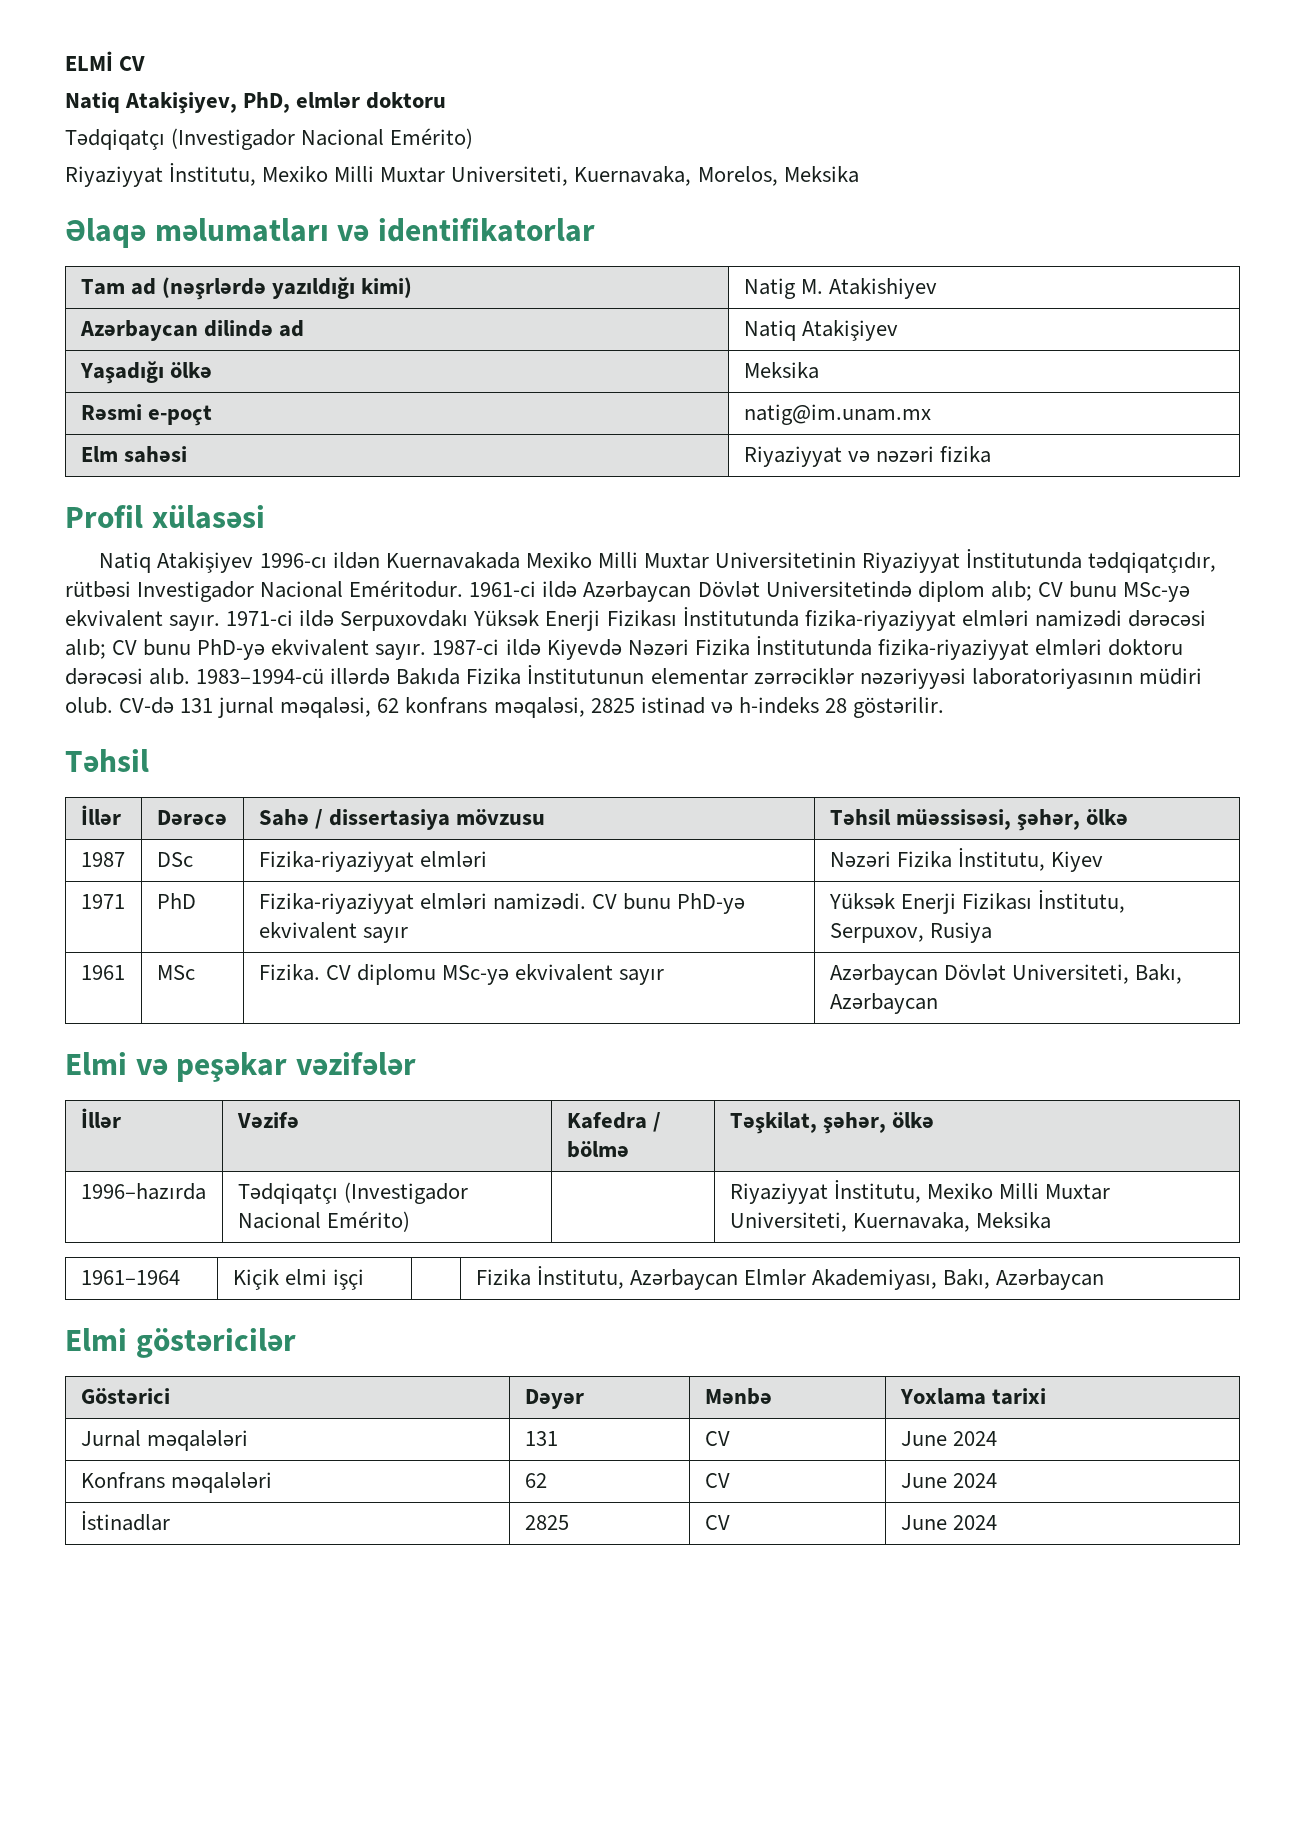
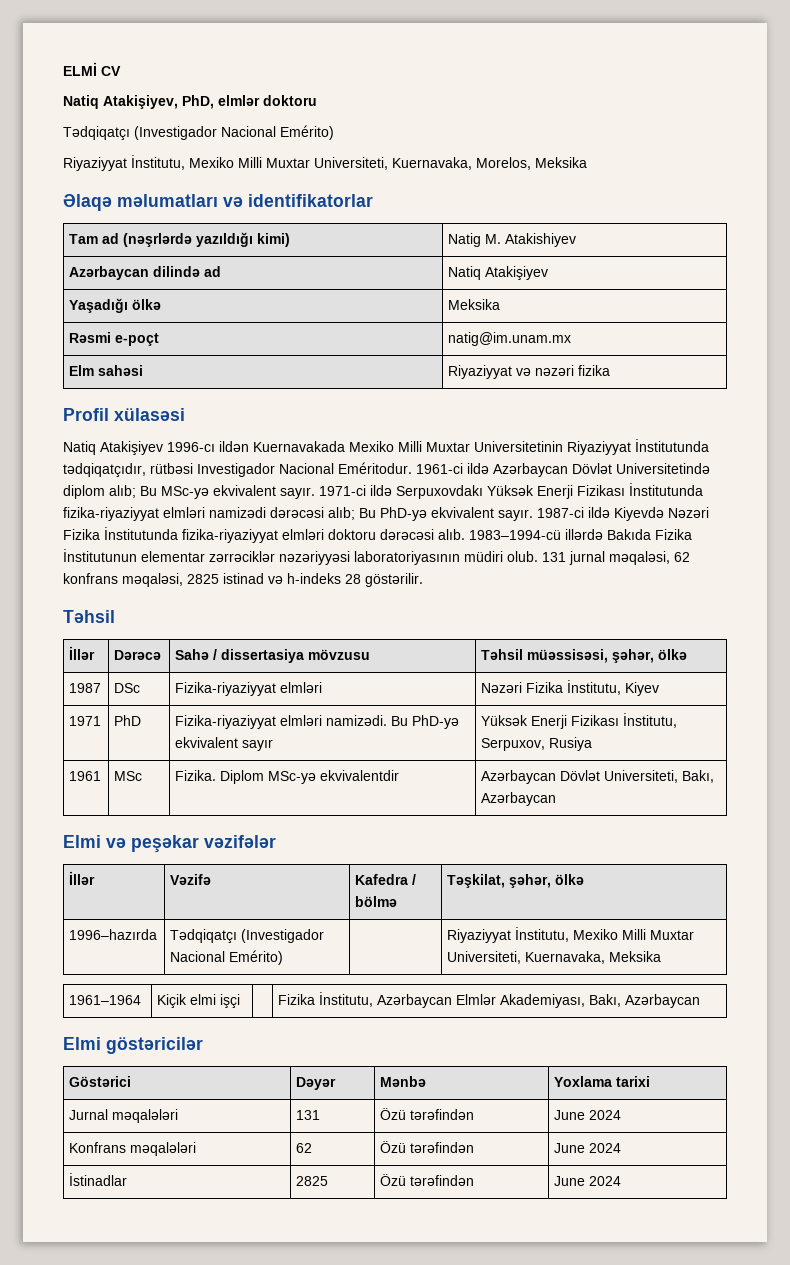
[1037,581,1117,598] CV bunu -> [140,486,157,496] Bu
[112,639,192,656] CV bunu -> [359,508,376,518] Bu
[119,697,175,714] CV-də -> (538, 556) none
[591,893,672,910] CV bunu -> [391,716,409,726] Bu
[325,964,665,985] CV diplomu MSc-yə ekvivalent sayır -> [220,770,400,784] Diplom MSc-yə ekvivalentdir
[704,1431,730,1446] CV -> [380,1108,475,1120] Özü tərəfindən
[704,1473,730,1488] CV -> [380,1141,475,1153] Özü tərəfindən
[704,1515,730,1530] CV -> [380,1174,475,1186] Özü tərəfindən

